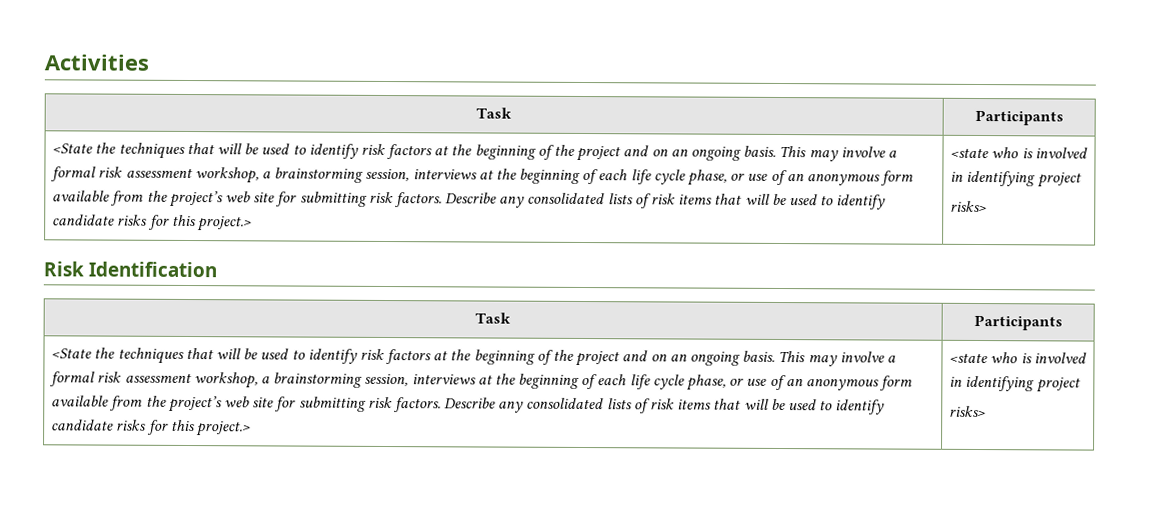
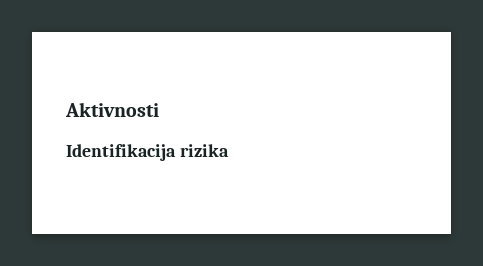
[44,54,149,71] [476,107,512,119] [974,109,1064,126] [52,142,897,162] [50,166,915,186] [52,190,887,210] [52,214,252,232] [950,147,1088,159] [950,170,1082,188] [950,200,988,213] [43,261,218,278] [475,312,511,324] [973,314,1063,331] [51,347,896,367] [49,371,914,391] [51,395,886,415] [51,419,251,437] [949,352,1087,364] [949,375,1081,393] [949,405,987,418] Activities // Task | Participants // <State the techniques that will be used to identify risk factors at the beginning of the project and on an ongoing basis. This may involve a formal risk assessment workshop, a brainstorming session, interviews at the beginning of each life cycle phase, or use of an anonymous form available from the project’s web site for submitting risk factors. Describe any consolidated lists of risk items that will be used to identify candidate risks for this project.> | <state who is involved in identifying project // risks> // Risk Identification // Task | Participants // <State the techniques that will be used to identify risk factors at the beginning of the project and on an ongoing basis. This may involve a formal risk assessment workshop, a brainstorming session, interviews at the beginning of each life cycle phase, or use of an anonymous form available from the project’s web site for submitting risk factors. Describe any consolidated lists of risk items that will be used to identify candidate risks for this project.> | <state who is involved in identifying project // risks> -> [65,102,159,117] [66,144,229,161] Aktivnosti // Identifikacija rizika

